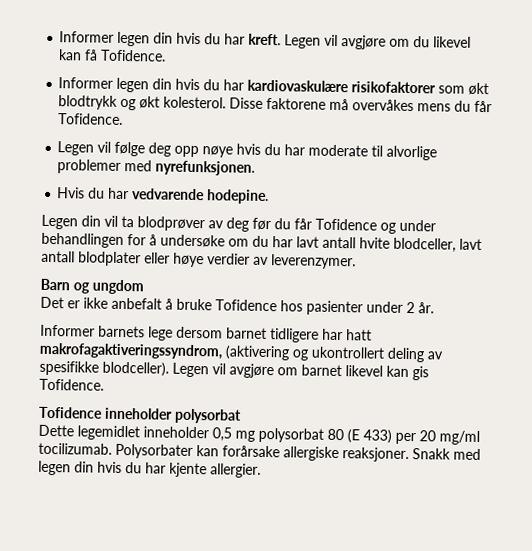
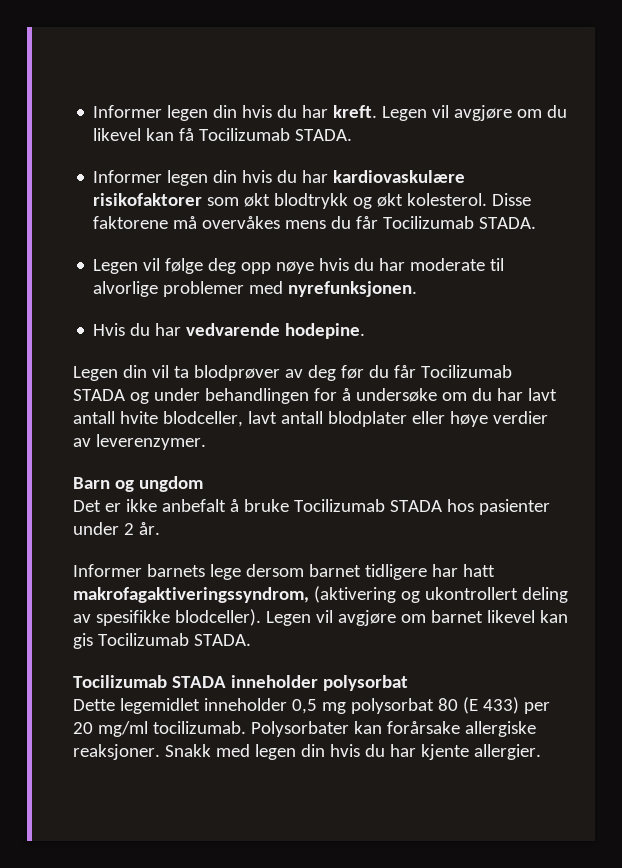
[100,49,167,62] Tofidence. -> [199,128,353,141] Tocilizumab STADA.
[58,113,124,125] Tofidence. -> [383,216,537,229] Tocilizumab STADA.
[315,218,377,231] Tofidence -> [420,365,512,378] [73,389,125,401] Tocilizumab STADA
[215,299,277,312] Tofidence -> [293,499,442,512] Tocilizumab STADA
[39,378,104,391] [38,406,103,419] Tofidence. // Tofidence -> [97,633,251,646] [73,675,226,688] Tocilizumab STADA. // Tocilizumab STADA

